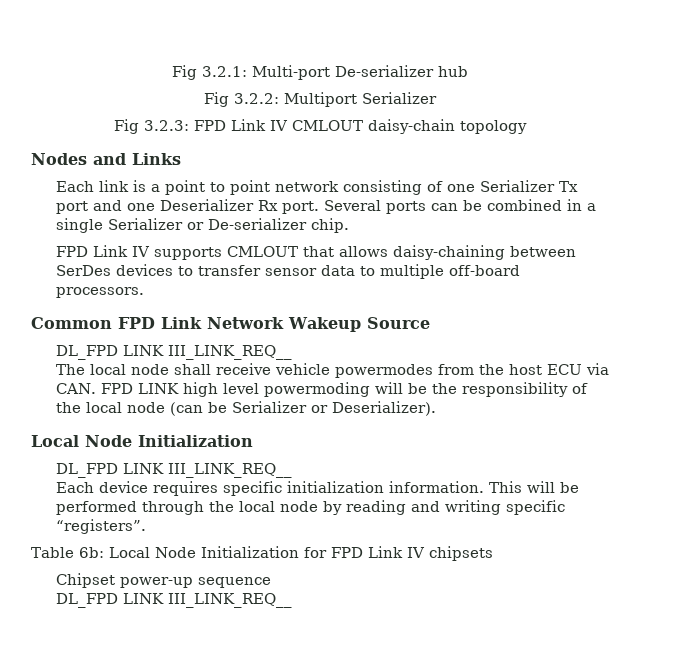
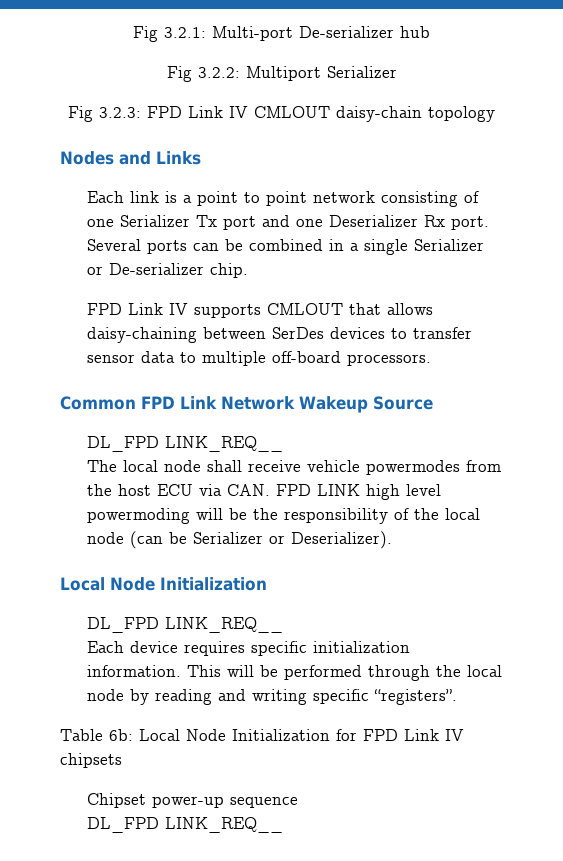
[122,345,292,360] LINK III_LINK_REQ__ -> [164,436,283,452] LINK_REQ__
[122,463,292,478] LINK III_LINK_REQ__ -> [164,617,283,633] LINK_REQ__
[122,593,292,608] LINK III_LINK_REQ__ -> [164,817,283,833] LINK_REQ__

